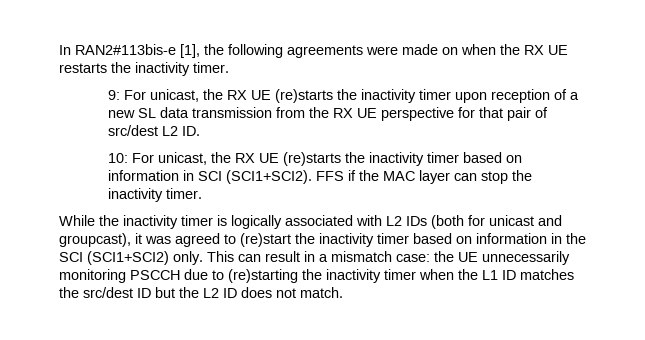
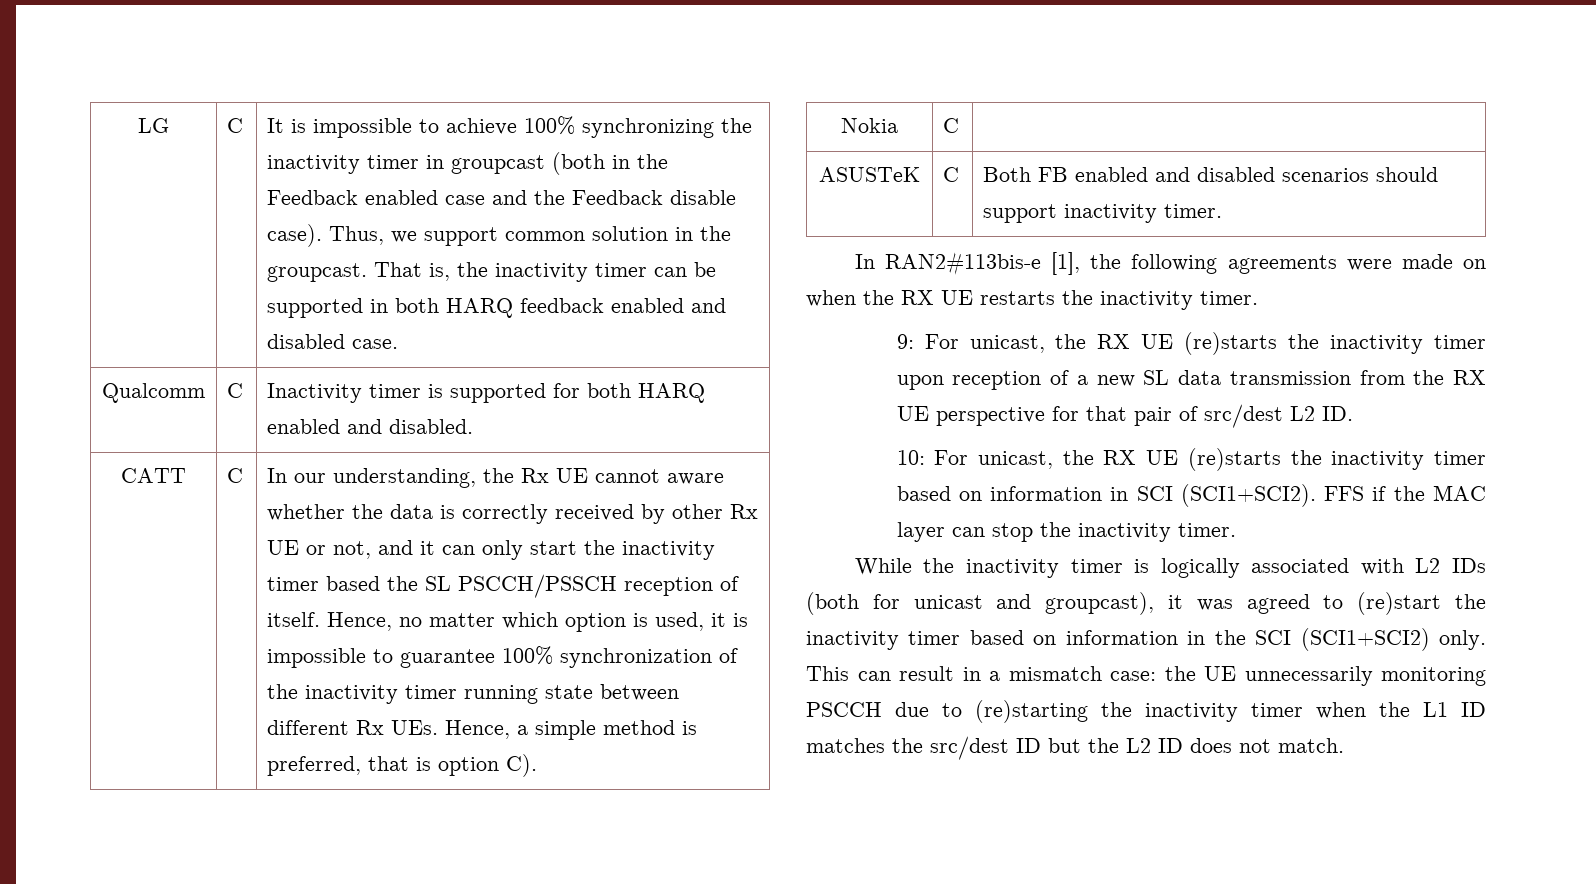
(59, 50) none -> [138,118,169,133] [227,118,244,133] [267,116,753,138] [267,152,669,175] [267,190,737,205] [267,224,732,247] [267,262,717,282] [267,298,727,318] [267,334,399,349] [102,383,205,403] [227,383,244,398] [267,383,706,403] [267,419,474,434] [121,468,186,483] [227,468,244,483] [267,468,725,488] [267,504,759,524] [267,540,716,560] [267,574,740,598] [267,612,749,632] [267,646,739,668] [267,684,680,704] [267,720,698,740] [267,754,538,777] [841,118,898,133] [943,118,960,133] [819,167,920,182] [943,167,960,182] [983,167,1439,182] [983,204,1223,223] LG | C | It is impossible to achieve 100% synchronizing the inactivity timer in groupcast (both in the Feedback enabled case and the Feedback disable case). Thus, we support common solution in the groupcast. That is, the inactivity timer can be supported in both HARQ feedback enabled and disabled case. // Qualcomm | C | Inactivity timer is supported for both HARQ enabled and disabled. // CATT | C | In our understanding, the Rx UE cannot aware whether the data is correctly received by other Rx UE or not, and it can only start the inactivity timer based the SL PSCCH/PSSCH reception of itself. Hence, no matter which option is used, it is impossible to guarantee 100% synchronization of the inactivity timer running state between different Rx UEs. Hence, a simple method is preferred, that is option C). // Nokia | C | // ASUSTeK | C | Both FB enabled and disabled scenarios should support inactivity timer. //

